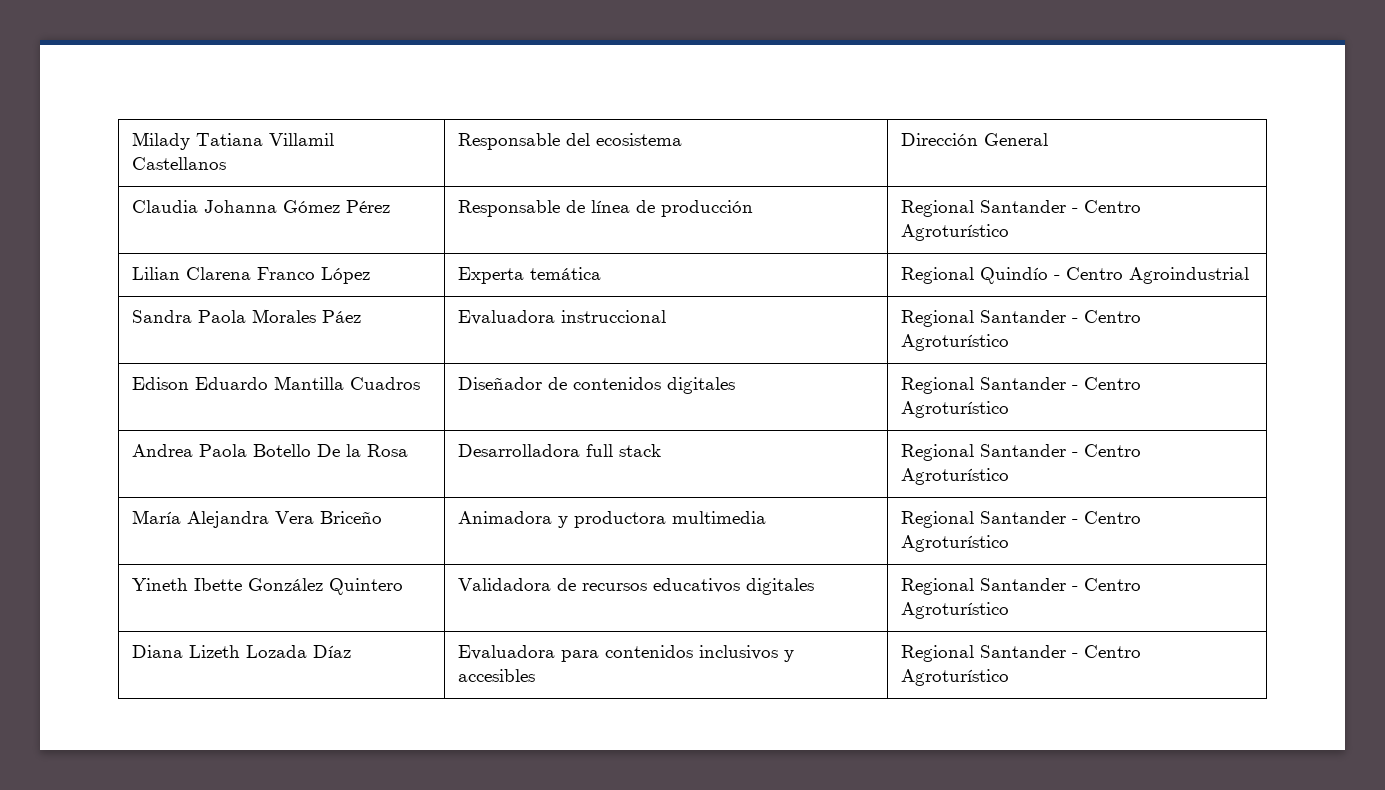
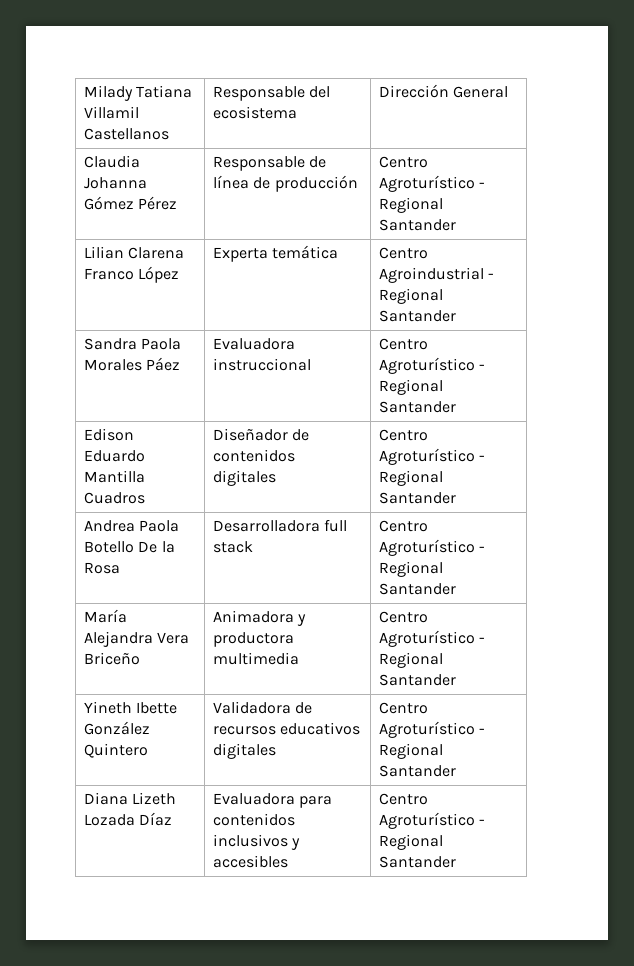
[900,200,1141,217] [900,224,1009,241] Regional Santander - Centro Agroturístico -> [378,156,428,168] [378,175,486,192] [378,197,443,213] [378,219,456,231] Centro Agroturístico - Regional Santander
[900,267,1060,284] Regional Quindío - -> (339, 252) none
(1249, 275) none -> [488,273,495,279] [378,288,443,304] [378,310,456,322] - Regional Santander
[900,310,1141,327] [900,334,1009,351] Regional Santander - Centro Agroturístico -> [378,338,428,350] [378,357,486,374] [378,379,443,395] [378,401,456,413] Centro Agroturístico - Regional Santander
[900,377,1141,394] [900,401,1009,418] Regional Santander - Centro Agroturístico -> [378,429,428,441] [378,448,486,465] [378,470,443,486] [378,492,456,504] Centro Agroturístico - Regional Santander
[900,444,1141,461] [900,468,1009,485] Regional Santander - Centro Agroturístico -> [378,520,428,532] [378,539,486,556] [378,561,443,577] [378,583,456,595] Centro Agroturístico - Regional Santander
[900,511,1141,528] [900,535,1009,552] Regional Santander - Centro Agroturístico -> [378,611,428,623] [378,630,486,647] [378,652,443,668] [378,674,456,686] Centro Agroturístico - Regional Santander
[900,578,1141,595] [900,602,1009,619] Regional Santander - Centro Agroturístico -> [378,702,428,714] [378,721,486,738] [378,743,443,759] [378,765,456,777] Centro Agroturístico - Regional Santander
[900,645,1141,662] [900,669,1009,686] Regional Santander - Centro Agroturístico -> [378,793,428,805] [378,812,486,829] [378,834,443,850] [378,856,456,868] Centro Agroturístico - Regional Santander

